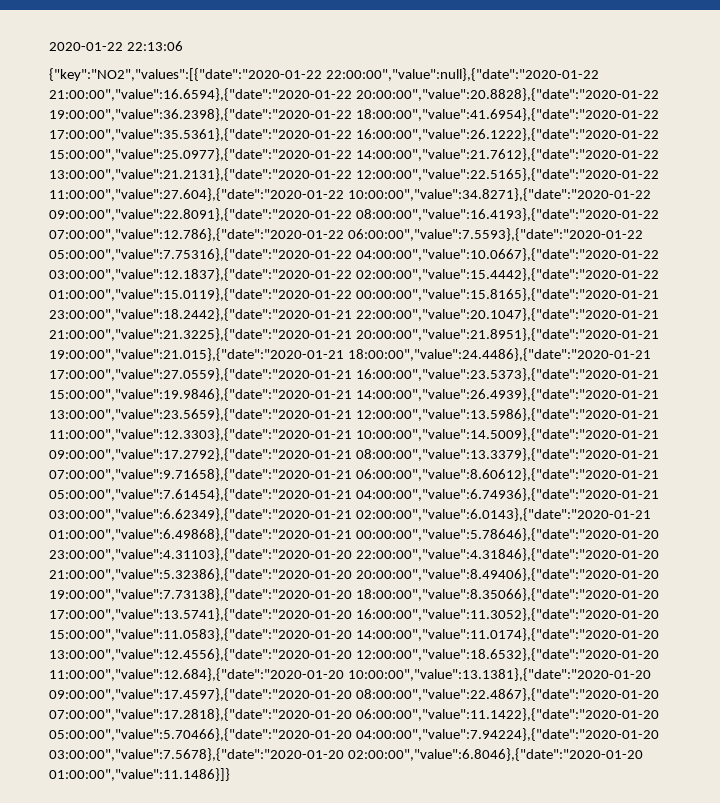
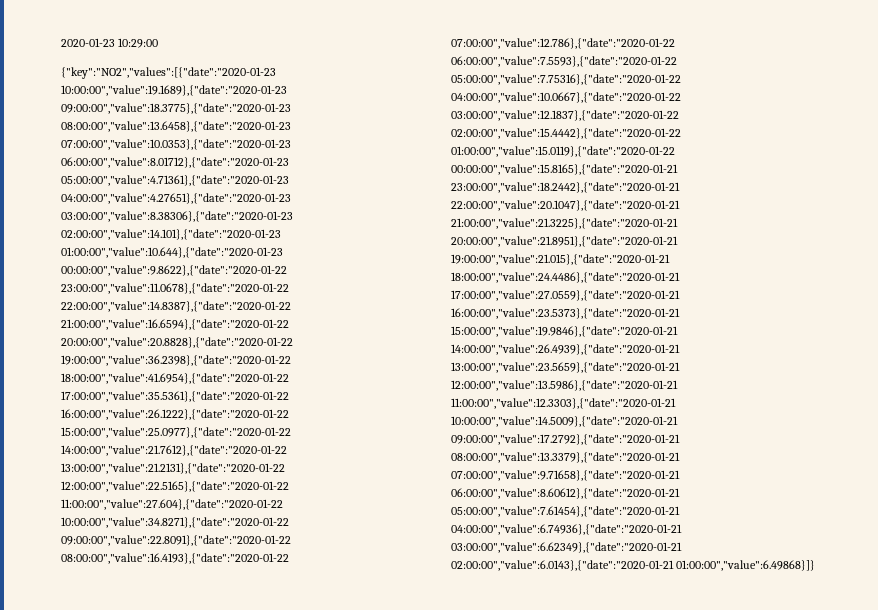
[49,41,183,51] [49,68,599,81] 2020-01-22 22:13:06 // {"key":"NO2","values":[{"date":"2020-01-22 22:00:00","value":null},{"date":"2020-01-22 -> [61,38,159,48] [61,67,276,79] [61,85,287,96] [61,103,291,114] [61,121,291,132] [61,139,291,150] [61,157,289,168] [61,175,289,186] [61,193,291,204] [61,211,293,222] [61,229,281,240] [61,247,283,258] [61,265,287,276] [61,283,289,294] [61,301,291,312] 2020-01-23 10:29:00 // {"key":"NO2","values":[{"date":"2020-01-23 10:00:00","value":19.1689},{"date":"2020-01-23 09:00:00","value":18.3775},{"date":"2020-01-23 08:00:00","value":13.6458},{"date":"2020-01-23 07:00:00","value":10.0353},{"date":"2020-01-23 06:00:00","value":8.01712},{"date":"2020-01-23 05:00:00","value":4.71361},{"date":"2020-01-23 04:00:00","value":4.27651},{"date":"2020-01-23 03:00:00","value":8.38306},{"date":"2020-01-23 02:00:00","value":14.101},{"date":"2020-01-23 01:00:00","value":10.644},{"date":"2020-01-23 00:00:00","value":9.8622},{"date":"2020-01-22 23:00:00","value":11.0678},{"date":"2020-01-22 22:00:00","value":14.8387},{"date":"2020-01-22
[49,528,659,541] [49,548,659,561] [49,568,659,581] [49,588,659,601] [49,608,659,621] [49,628,659,641] [49,648,659,661] [49,668,651,681] [49,688,659,701] [49,708,659,721] [49,728,659,741] [49,748,643,761] [49,768,230,781] 01:00:00","value":6.49868},{"date":"2020-01-21 00:00:00","value":5.78646},{"date":"2020-01-20 23:00:00","value":4.31103},{"date":"2020-01-20 22:00:00","value":4.31846},{"date":"2020-01-20 21:00:00","value":5.32386},{"date":"2020-01-20 20:00:00","value":8.49406},{"date":"2020-01-20 19:00:00","value":7.73138},{"date":"2020-01-20 18:00:00","value":8.35066},{"date":"2020-01-20 17:00:00","value":13.5741},{"date":"2020-01-20 16:00:00","value":11.3052},{"date":"2020-01-20 15:00:00","value":11.0583},{"date":"2020-01-20 14:00:00","value":11.0174},{"date":"2020-01-20 13:00:00","value":12.4556},{"date":"2020-01-20 12:00:00","value":18.6532},{"date":"2020-01-20 11:00:00","value":12.684},{"date":"2020-01-20 10:00:00","value":13.1381},{"date":"2020-01-20 09:00:00","value":17.4597},{"date":"2020-01-20 08:00:00","value":22.4867},{"date":"2020-01-20 07:00:00","value":17.2818},{"date":"2020-01-20 06:00:00","value":11.1422},{"date":"2020-01-20 05:00:00","value":5.70466},{"date":"2020-01-20 04:00:00","value":7.94224},{"date":"2020-01-20 03:00:00","value":7.5678},{"date":"2020-01-20 02:00:00","value":6.8046},{"date":"2020-01-20 01:00:00","value":11.1486}]} -> [676,560,816,571] 01:00:00","value":6.49868}]}

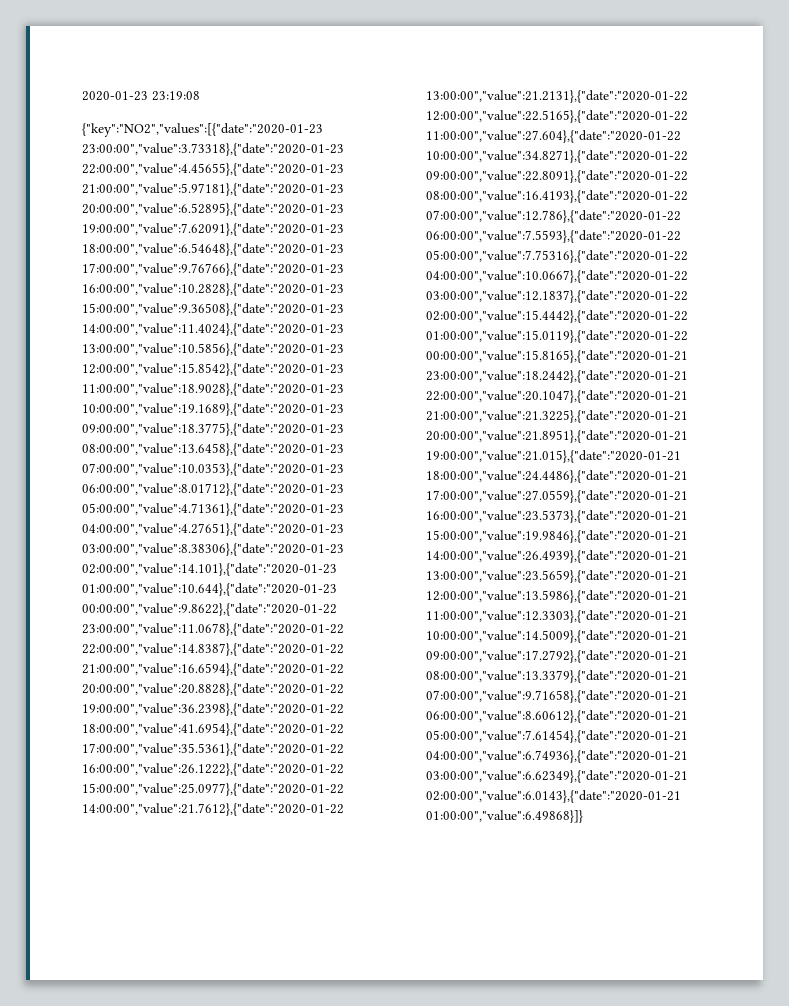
[118,38,159,48] 10:29:00 -> [152,91,200,101] 23:19:08
(276, 73) none -> [82,143,344,156] [82,163,344,176] [82,183,344,196] [82,203,344,216] [82,223,344,236] [82,243,344,256] [82,263,344,276] [82,283,344,296] [82,303,344,316] [82,323,344,336] [82,343,344,356] [82,363,344,376] [82,383,344,396] 23:00:00","value":3.73318},{"date":"2020-01-23 22:00:00","value":4.45655},{"date":"2020-01-23 21:00:00","value":5.97181},{"date":"2020-01-23 20:00:00","value":6.52895},{"date":"2020-01-23 19:00:00","value":7.62091},{"date":"2020-01-23 18:00:00","value":6.54648},{"date":"2020-01-23 17:00:00","value":9.76766},{"date":"2020-01-23 16:00:00","value":10.2828},{"date":"2020-01-23 15:00:00","value":9.36508},{"date":"2020-01-23 14:00:00","value":11.4024},{"date":"2020-01-23 13:00:00","value":10.5856},{"date":"2020-01-23 12:00:00","value":15.8542},{"date":"2020-01-23 11:00:00","value":18.9028},{"date":"2020-01-23

